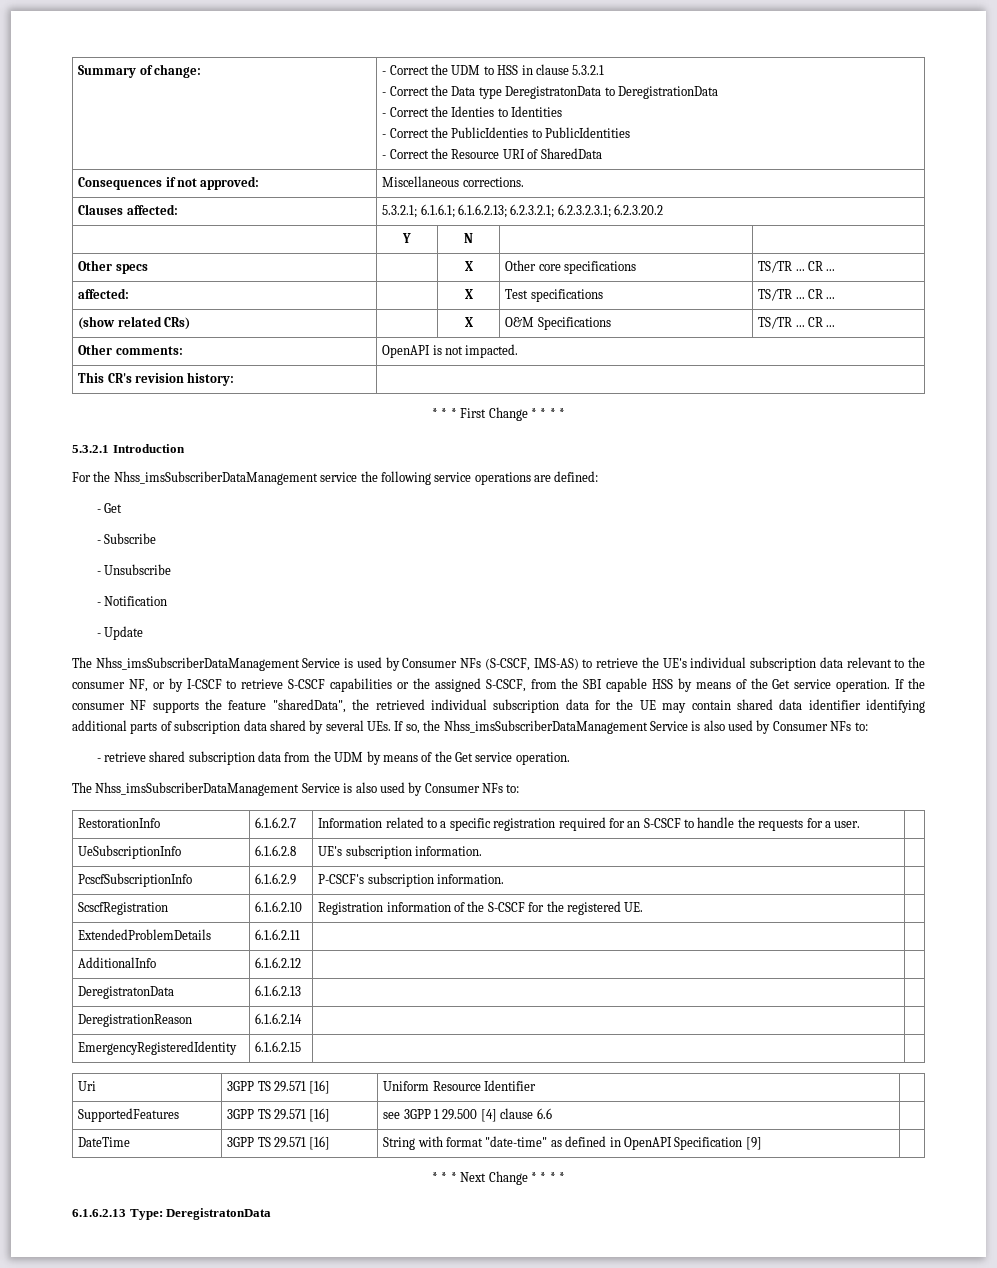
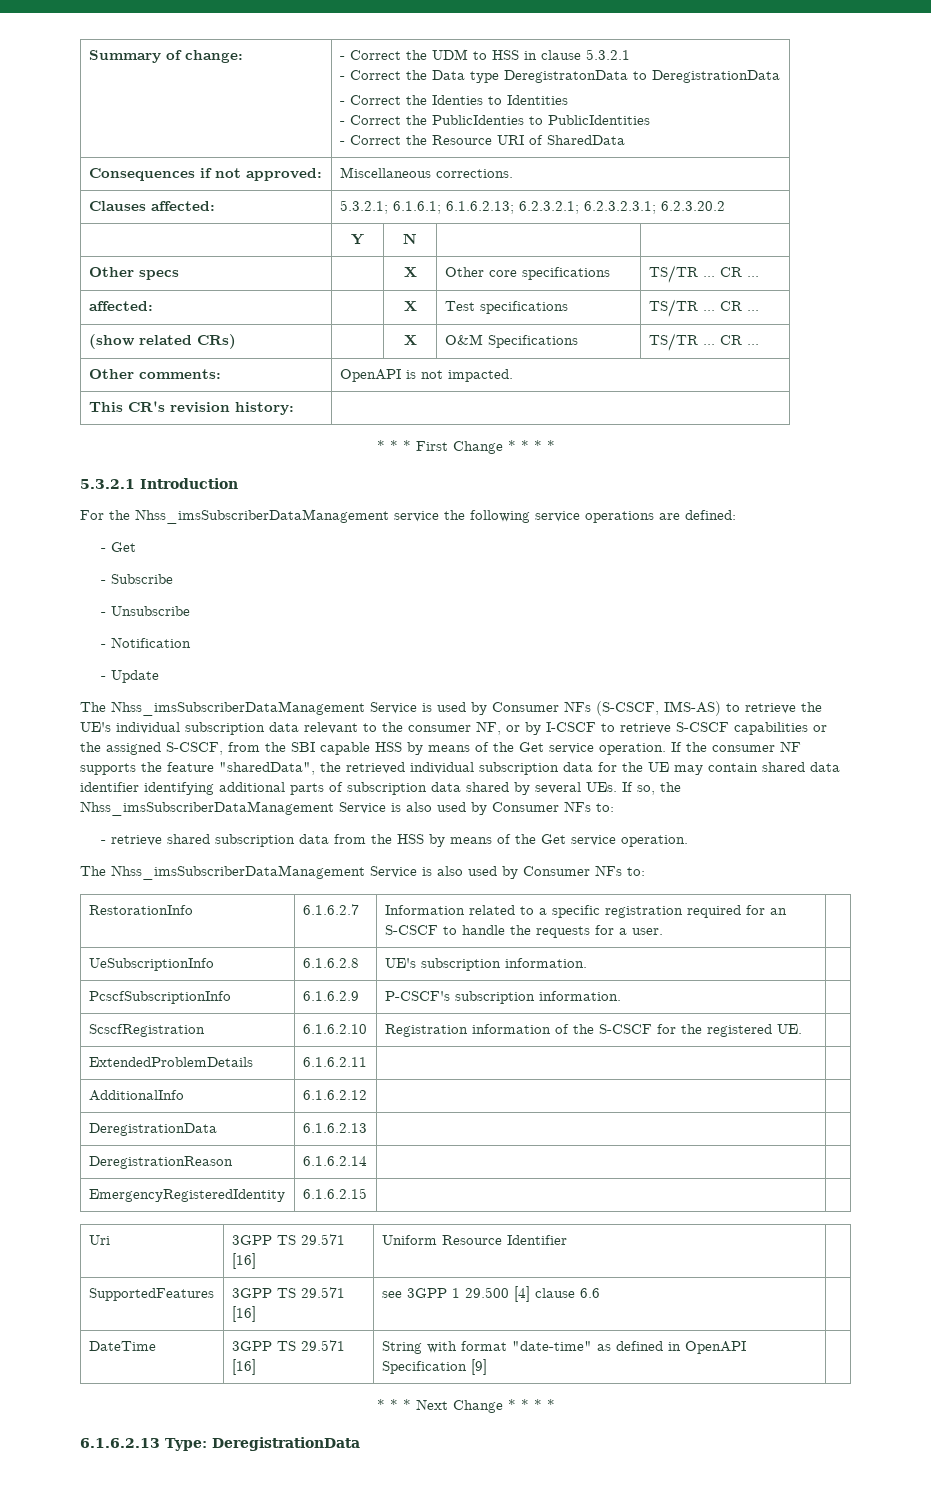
[334,752,364,762] UDM -> [397,834,425,844] HSS
[78,986,175,999] DeregistratonData -> [88,1123,217,1136] DeregistrationData
[166,1208,272,1220] DeregistratonData -> [211,1437,360,1451] DeregistrationData

